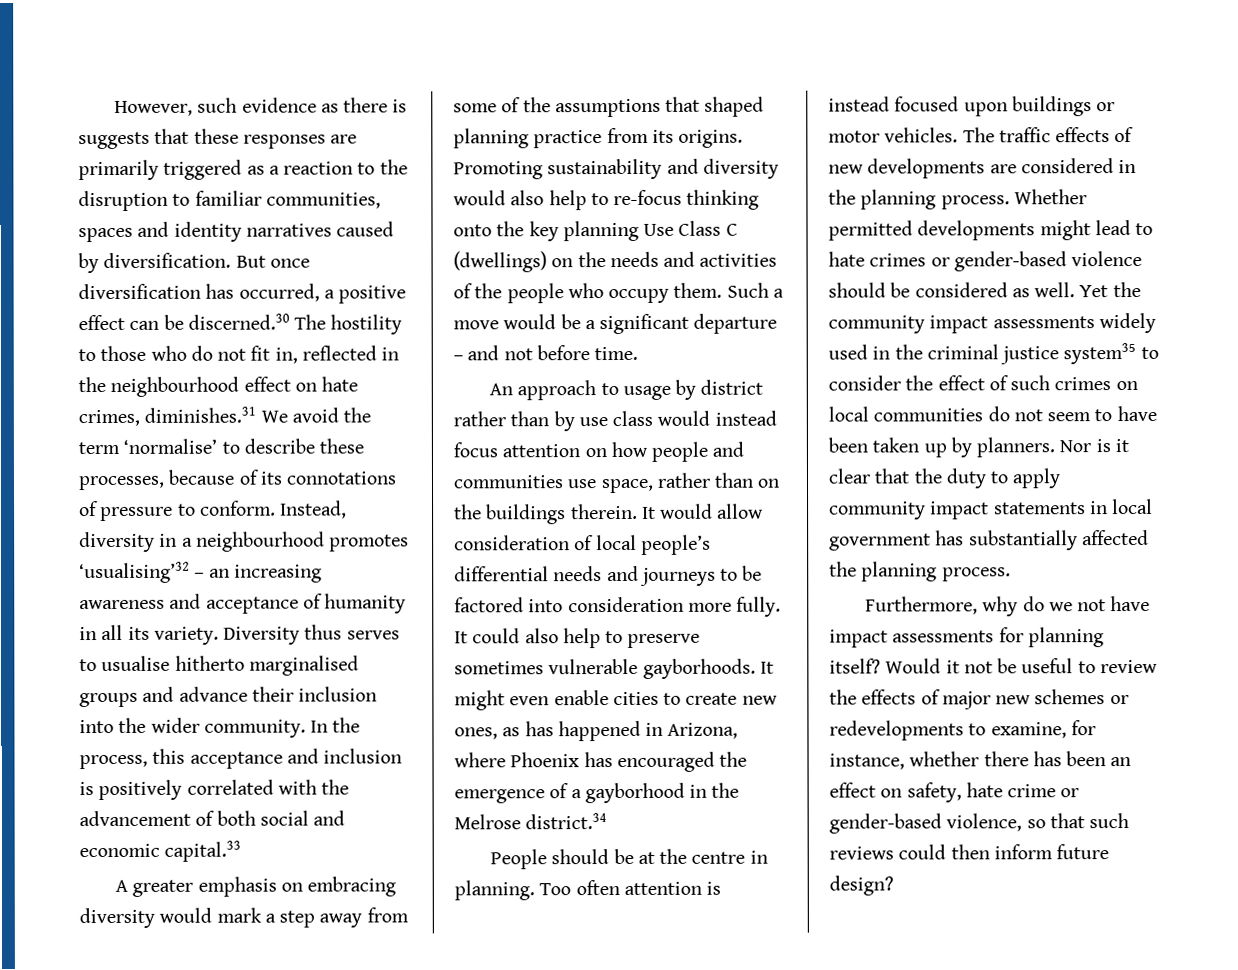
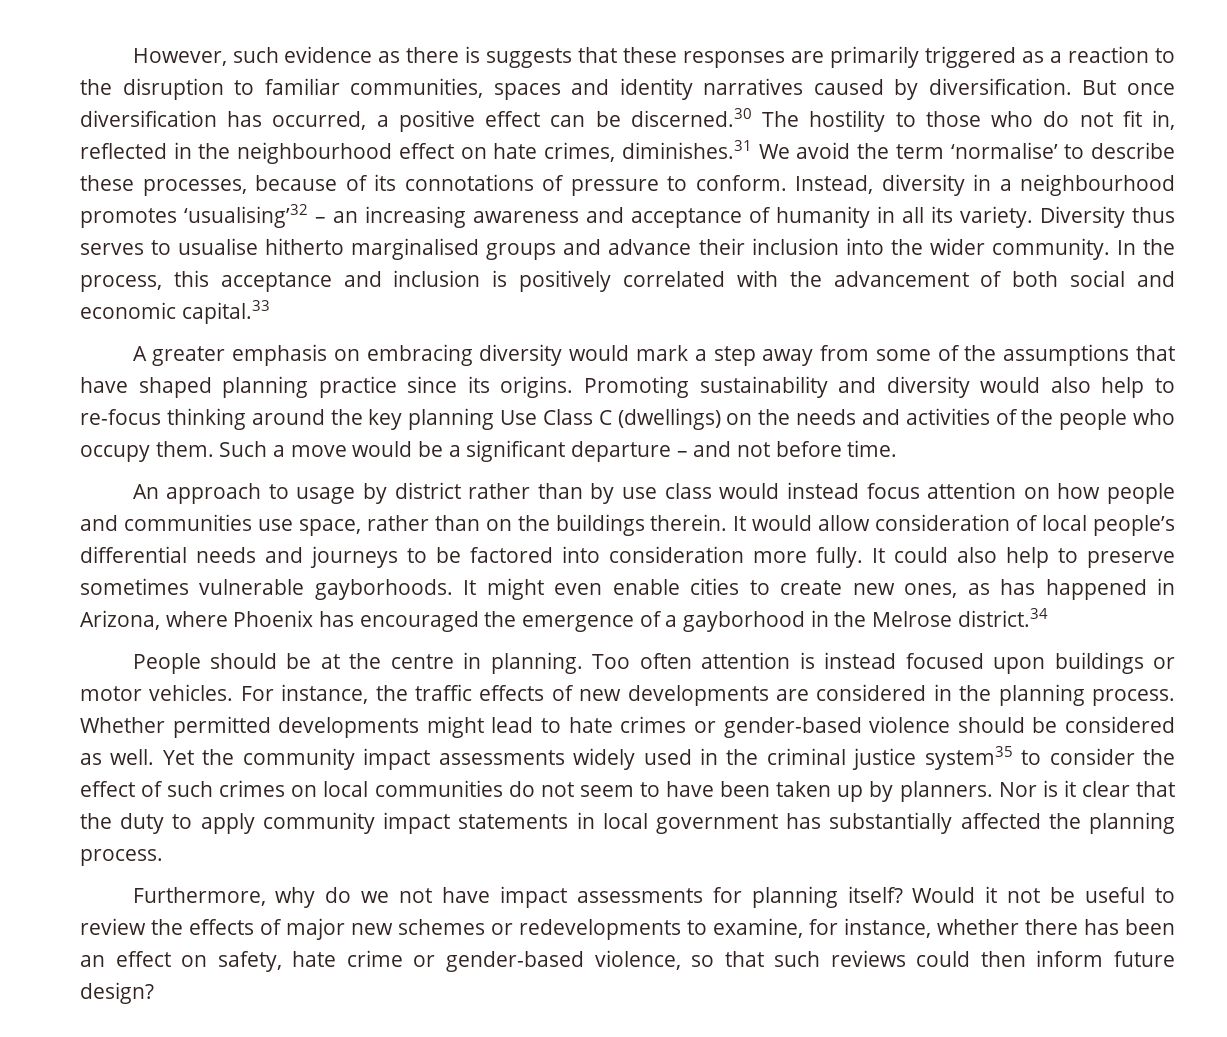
(701, 104) none -> [80,377,128,393] have
[606,127,649,144] from -> [407,376,458,393] since
[453,224,492,237] onto -> [251,409,325,425] around
[962,127,995,143] The -> [240,684,408,704] For instance, the

